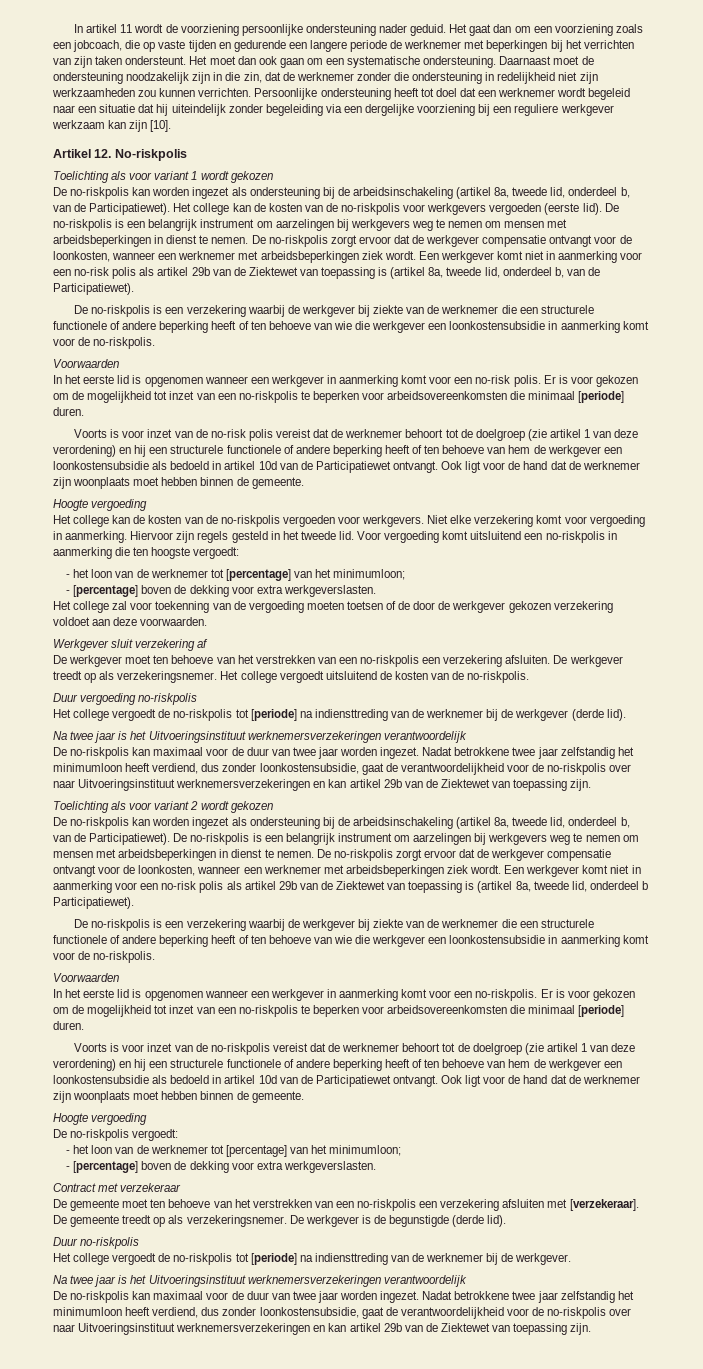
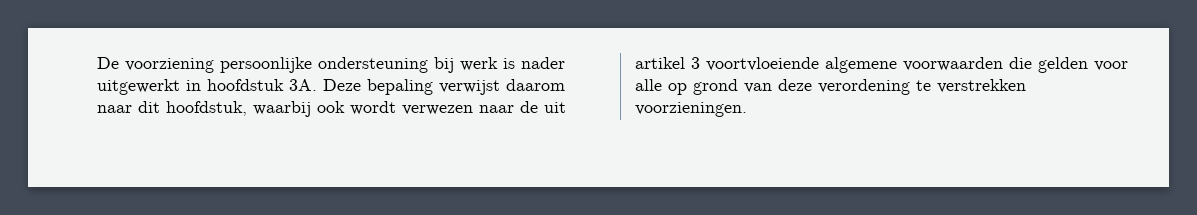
[74,24,643,36] [53,40,634,52] [53,56,594,68] [53,72,598,84] [52,88,631,100] [53,104,614,116] [52,120,172,132] [53,149,187,161] [53,171,273,183] [53,187,630,199] [53,203,619,215] [53,219,568,231] [53,235,632,247] [53,251,643,263] [53,267,600,279] [53,283,134,295] [74,305,594,317] [53,321,649,333] [53,337,156,349] [53,359,119,368] [53,375,638,387] [53,391,625,403] [53,407,84,416] [74,429,639,441] [53,445,622,457] [53,461,640,473] [53,477,304,489] [53,499,148,511] [53,515,645,527] [53,531,617,543] [53,547,240,559] [66,569,406,581] [66,585,376,597] [53,601,613,613] [53,617,208,626] [53,639,209,651] [53,655,623,667] [53,671,530,683] [53,693,198,705] [53,709,626,721] [53,731,467,743] [53,747,634,759] [53,763,632,775] [53,779,592,791] [53,801,273,813] [53,817,630,829] [53,833,639,845] [53,849,612,861] [53,865,641,877] [53,881,648,893] [53,897,134,909] [74,919,594,931] [53,935,649,947] [53,951,156,963] [53,973,119,982] [53,989,635,1001] [53,1005,625,1017] [53,1021,84,1030] [74,1043,636,1055] [53,1059,622,1071] [53,1075,640,1087] [53,1091,304,1103] [53,1113,148,1125] [53,1129,179,1141] [66,1145,402,1157] [66,1161,376,1173] [53,1183,182,1192] [53,1199,639,1211] [53,1215,507,1227] [53,1237,140,1249] [53,1253,572,1265] [53,1275,467,1287] [53,1291,634,1303] [53,1307,632,1319] [53,1323,592,1335] In artikel 11 wordt de voorziening persoonlijke ondersteuning nader geduid. Het gaat dan om een voorziening zoals een jobcoach, die op vaste tijden en gedurende een langere periode de werknemer met beperkingen bij het verrichten van zijn taken ondersteunt. Het moet dan ook gaan om een systematische ondersteuning. Daarnaast moet de ondersteuning noodzakelijk zijn in die zin, dat de werknemer zonder die ondersteuning in redelijkheid niet zijn werkzaamheden zou kunnen verrichten. Persoonlijke ondersteuning heeft tot doel dat een werknemer wordt begeleid naar een situatie dat hij uiteindelijk zonder begeleiding via een dergelijke voorziening bij een reguliere werkgever werkzaam kan zijn [10]. // Artikel 12. No-riskpolis // Toelichting als voor variant 1 wordt gekozen // De no-riskpolis kan worden ingezet als ondersteuning bij de arbeidsinschakeling (artikel 8a, tweede lid, onderdeel b, van de Participatiewet). Het college kan de kosten van de no-riskpolis voor werkgevers vergoeden (eerste lid). De no-riskpolis is een belangrijk instrument om aarzelingen bij werkgevers weg te nemen om mensen met arbeidsbeperkingen in dienst te nemen. De no-riskpolis zorgt ervoor dat de werkgever compensatie ontvangt voor de loonkosten, wanneer een werknemer met arbeidsbeperkingen ziek wordt. Een werkgever komt niet in aanmerking voor een no-risk polis als artikel 29b van de Ziektewet van toepassing is (artikel 8a, tweede lid, onderdeel b, van de Participatiewet). // De no-riskpolis is een verzekering waarbij de werkgever bij ziekte van de werknemer die een structurele functionele of andere beperking heeft of ten behoeve van wie die werkgever een loonkostensubsidie in aanmerking komt voor de no-riskpolis. // Voorwaarden // In het eerste lid is opgenomen wanneer een werkgever in aanmerking komt voor een no-risk polis. Er is voor gekozen om de mogelijkheid tot inzet van een no-riskpolis te beperken voor arbeidsovereenkomsten die minimaal [periode] duren. // Voorts is voor inzet van de no-risk polis vereist dat de werknemer behoort tot de doelgroep (zie artikel 1 van deze verordening) en hij een structurele functionele of andere beperking heeft of ten behoeve van hem de werkgever een loonkostensubsidie als bedoeld in artikel 10d van de Participatiewet ontvangt. Ook ligt voor de hand dat de werknemer zijn woonplaats moet hebben binnen de gemeente. // Hoogte vergoeding // Het college kan de kosten van de no-riskpolis vergoeden voor werkgevers. Niet elke verzekering komt voor vergoeding in aanmerking. Hiervoor zijn regels gesteld in het tweede lid. Voor vergoeding komt uitsluitend een no-riskpolis in aanmerking die ten hoogste vergoedt: // - het loon van de werknemer tot [percentage] van het minimumloon; // - [percentage] boven de dekking voor extra werkgeverslasten. // Het college zal voor toekenning van de vergoeding moeten toetsen of de door de werkgever gekozen verzekering voldoet aan deze voorwaarden. // Werkgever sluit verzekering af // De werkgever moet ten behoeve van het verstrekken van een no-riskpolis een verzekering afsluiten. De werkgever treedt op als verzekeringsnemer. Het college vergoedt uitsluitend de kosten van de no-riskpolis. // Duur vergoeding no-riskpolis // Het college vergoedt de no-riskpolis tot [periode] na indiensttreding van de werknemer bij de werkgever (derde lid). // Na twee jaar is het Uitvoeringsinstituut werknemersverzekeringen verantwoordelijk // De no-riskpolis kan maximaal voor de duur van twee jaar worden ingezet. Nadat betrokkene twee jaar zelfstandig het minimumloon heeft verdiend, dus zonder loonkostensubsidie, gaat de verantwoordelijkheid voor de no-riskpolis over naar Uitvoeringsinstituut werknemersverzekeringen en kan artikel 29b van de Ziektewet van toepassing zijn. // Toelichting als voor variant 2 wordt gekozen // De no-riskpolis kan worden ingezet als ondersteuning bij de arbeidsinschakeling (artikel 8a, tweede lid, onderdeel b, van de Participatiewet). De no-riskpolis is een belangrijk instrument om aarzelingen bij werkgevers weg te nemen om mensen met arbeidsbeperkingen in dienst te nemen. De no-riskpolis zorgt ervoor dat de werkgever compensatie ontvangt voor de loonkosten, wanneer een werknemer met arbeidsbeperkingen ziek wordt. Een werkgever komt niet in aanmerking voor een no-risk polis als artikel 29b van de Ziektewet van toepassing is (artikel 8a, tweede lid, onderdeel b Participatiewet). // De no-riskpolis is een verzekering waarbij de werkgever bij ziekte van de werknemer die een structurele functionele of andere beperking heeft of ten behoeve van wie die werkgever een loonkostensubsidie in aanmerking komt voor de no-riskpolis. // Voorwaarden // In het eerste lid is opgenomen wanneer een werkgever in aanmerking komt voor een no-riskpolis. Er is voor gekozen om de mogelijkheid tot inzet van een no-riskpolis te beperken voor arbeidsovereenkomsten die minimaal [periode] duren. // Voorts is voor inzet van de no-riskpolis vereist dat de werknemer behoort tot de doelgroep (zie artikel 1 van deze verordening) en hij een structurele functionele of andere beperking heeft of ten behoeve van hem de werkgever een loonkostensubsidie als bedoeld in artikel 10d van de Participatiewet ontvangt. Ook ligt voor de hand dat de werknemer zijn woonplaats moet hebben binnen de gemeente. // Hoogte vergoeding // De no-riskpolis vergoedt: // - het loon van de werknemer tot [percentage] van het minimumloon; // - [percentage] boven de dekking voor extra werkgeverslasten. // Contract met verzekeraar // De gemeente moet ten behoeve van het verstrekken van een no-riskpolis een verzekering afsluiten met [verzekeraar]. De gemeente treedt op als verzekeringsnemer. De werkgever is de begunstigde (derde lid). // Duur no-riskpolis // Het college vergoedt de no-riskpolis tot [periode] na indiensttreding van de werknemer bij de werkgever. // Na twee jaar is het Uitvoeringsinstituut werknemersverzekeringen verantwoordelijk // De no-riskpolis kan maximaal voor de duur van twee jaar worden ingezet. Nadat betrokkene twee jaar zelfstandig het minimumloon heeft verdiend, dus zonder loonkostensubsidie, gaat de verantwoordelijkheid voor de no-riskpolis over naar Uitvoeringsinstituut werknemersverzekeringen en kan artikel 29b van de Ziektewet van toepassing zijn. -> [97,57,565,73] [97,79,565,95] [97,101,566,117] [635,57,1128,73] [635,79,1026,95] [635,102,747,117] De voorziening persoonlijke ondersteuning bij werk is nader uitgewerkt in hoofdstuk 3A. Deze bepaling verwijst daarom naar dit hoofdstuk, waarbij ook wordt verwezen naar de uit artikel 3 voortvloeiende algemene voorwaarden die gelden voor alle op grond van deze verordening te verstrekken voorzieningen.

